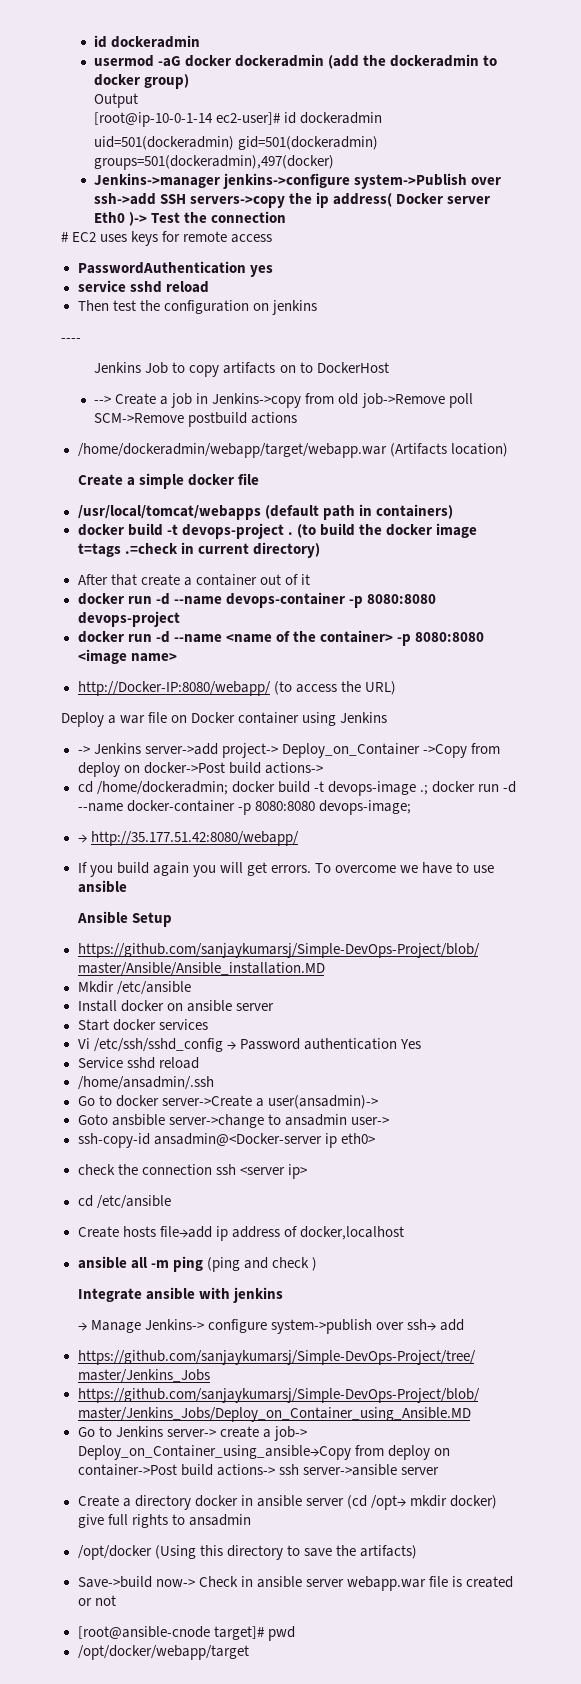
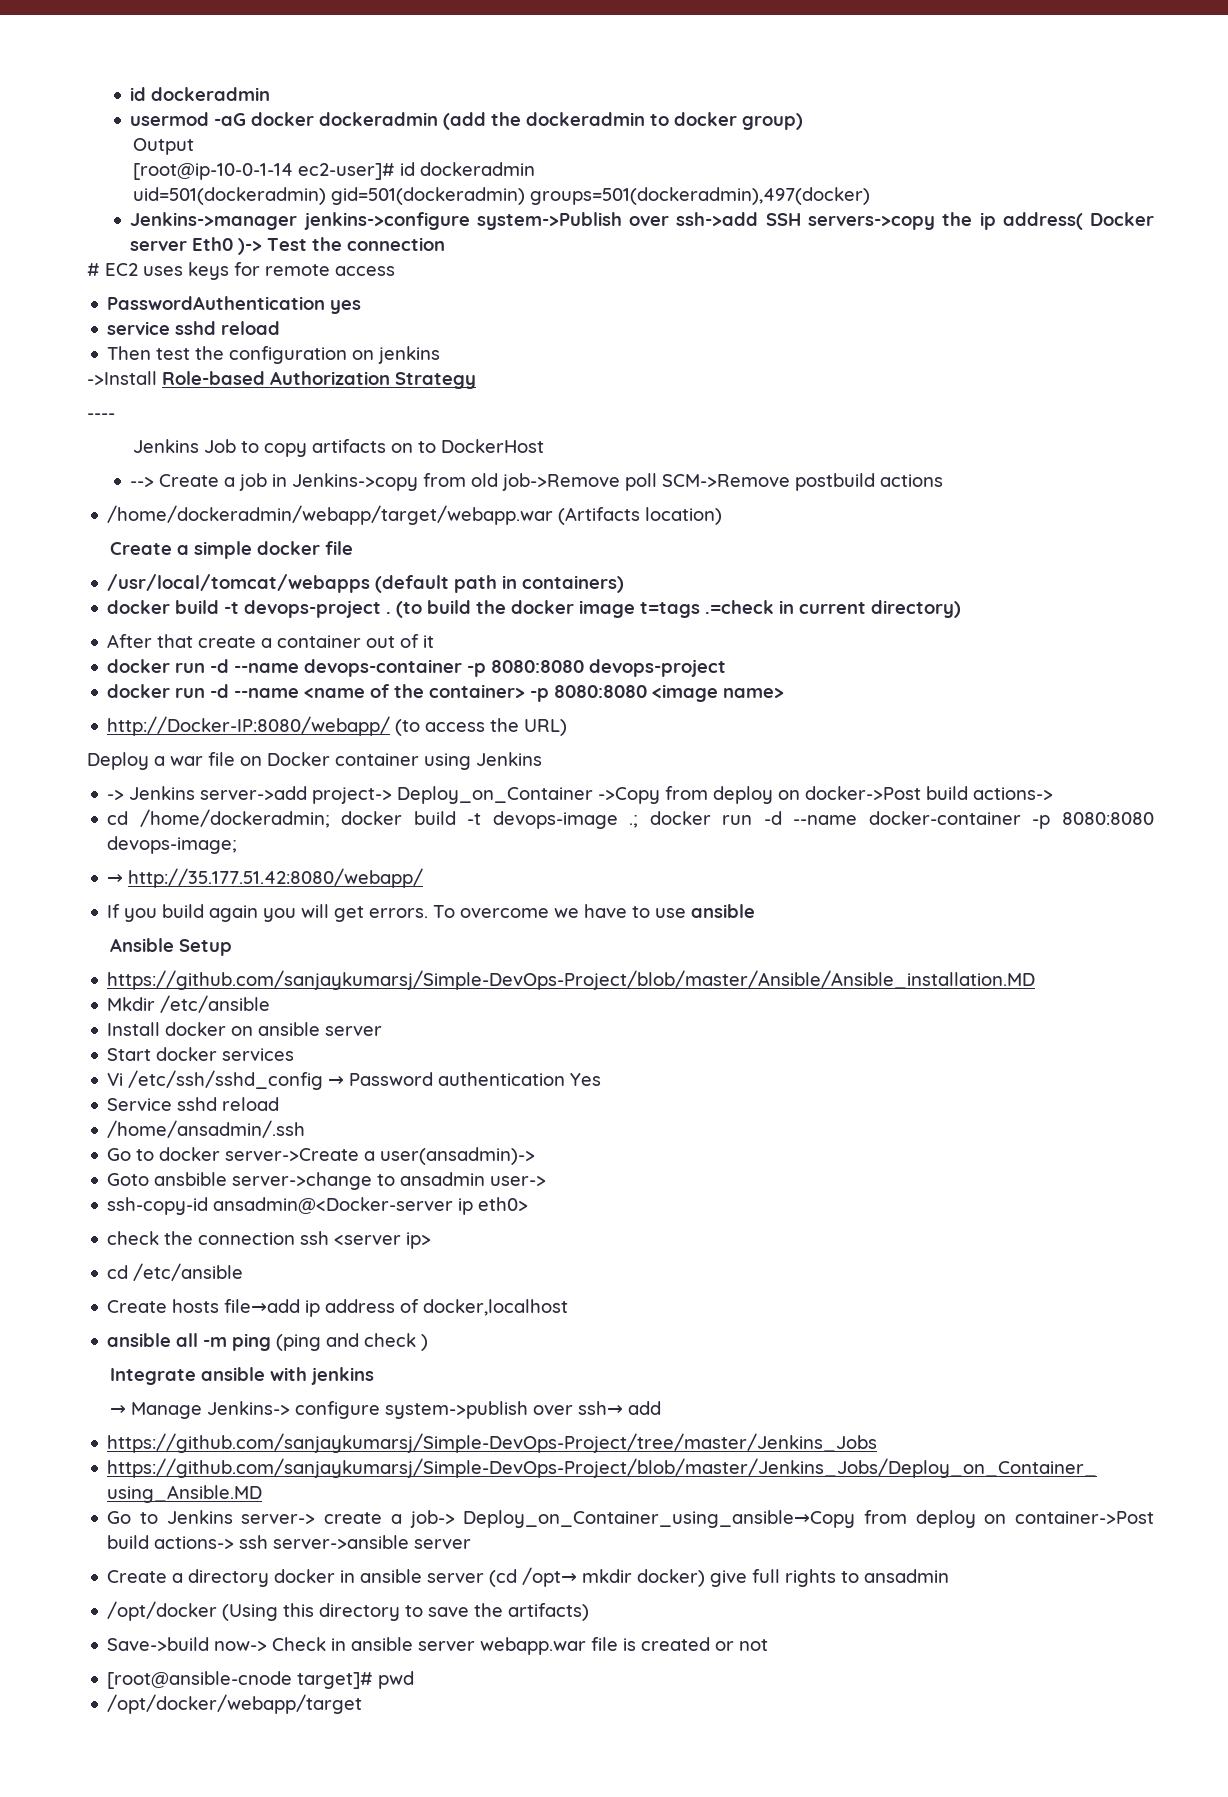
(317, 307) none -> [87,371,476,389] // ->Install Role-based Authorization Strategy

